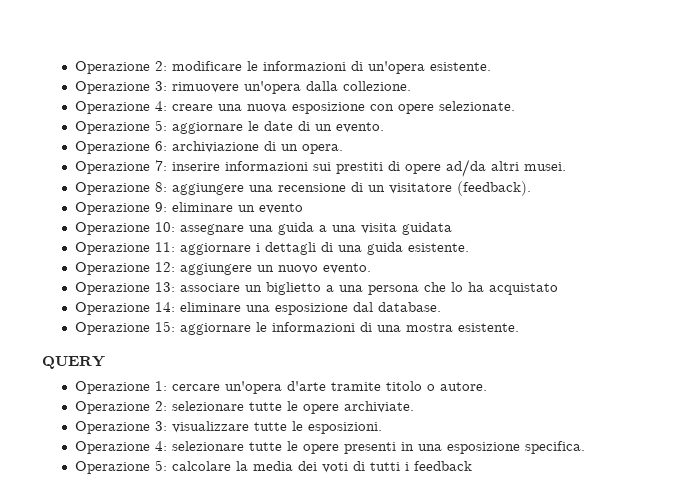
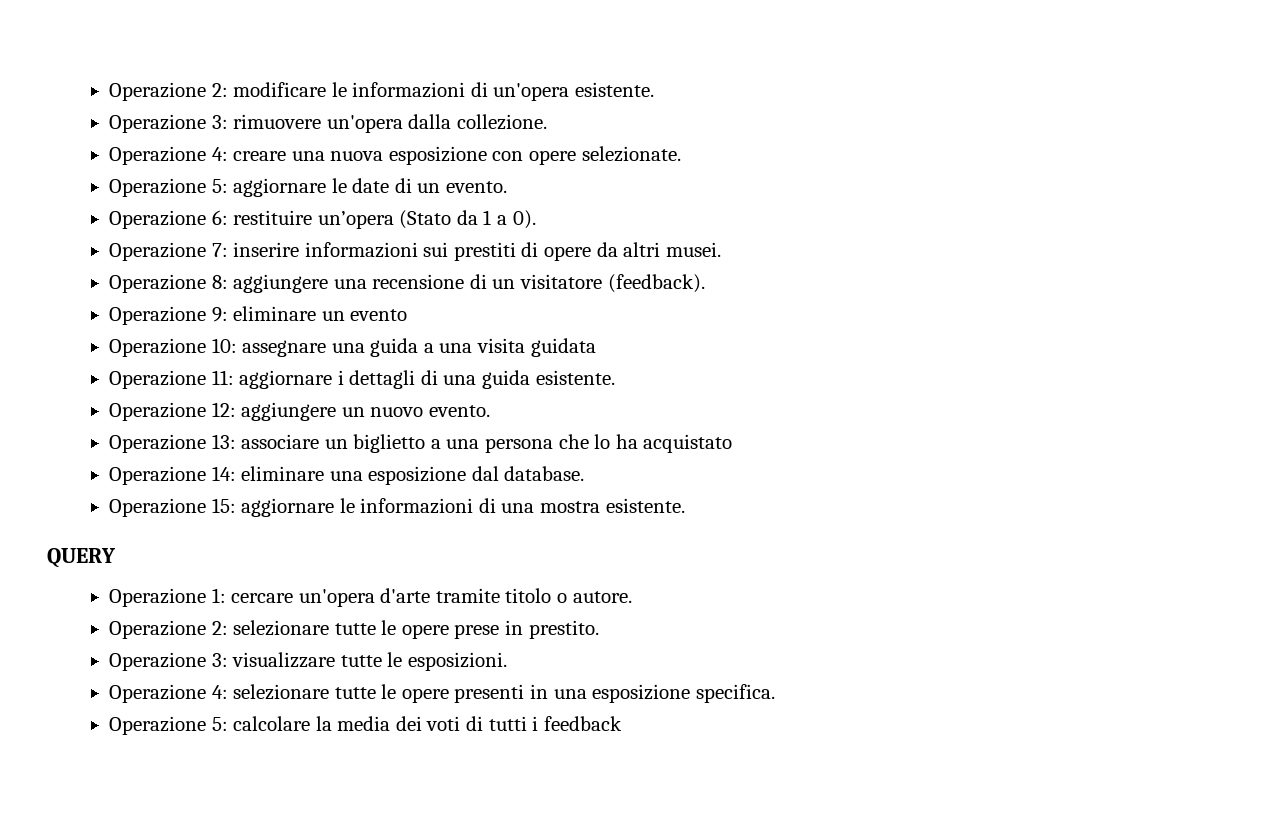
[171,141,343,154] archiviazione di un opera. -> [233,210,536,229] restituire un’opera (Stato da 1 a 0).
[445,159,486,177] ad/da -> [596,242,618,257] da
[343,401,414,413] archiviate. -> [454,620,599,639] prese in prestito.

